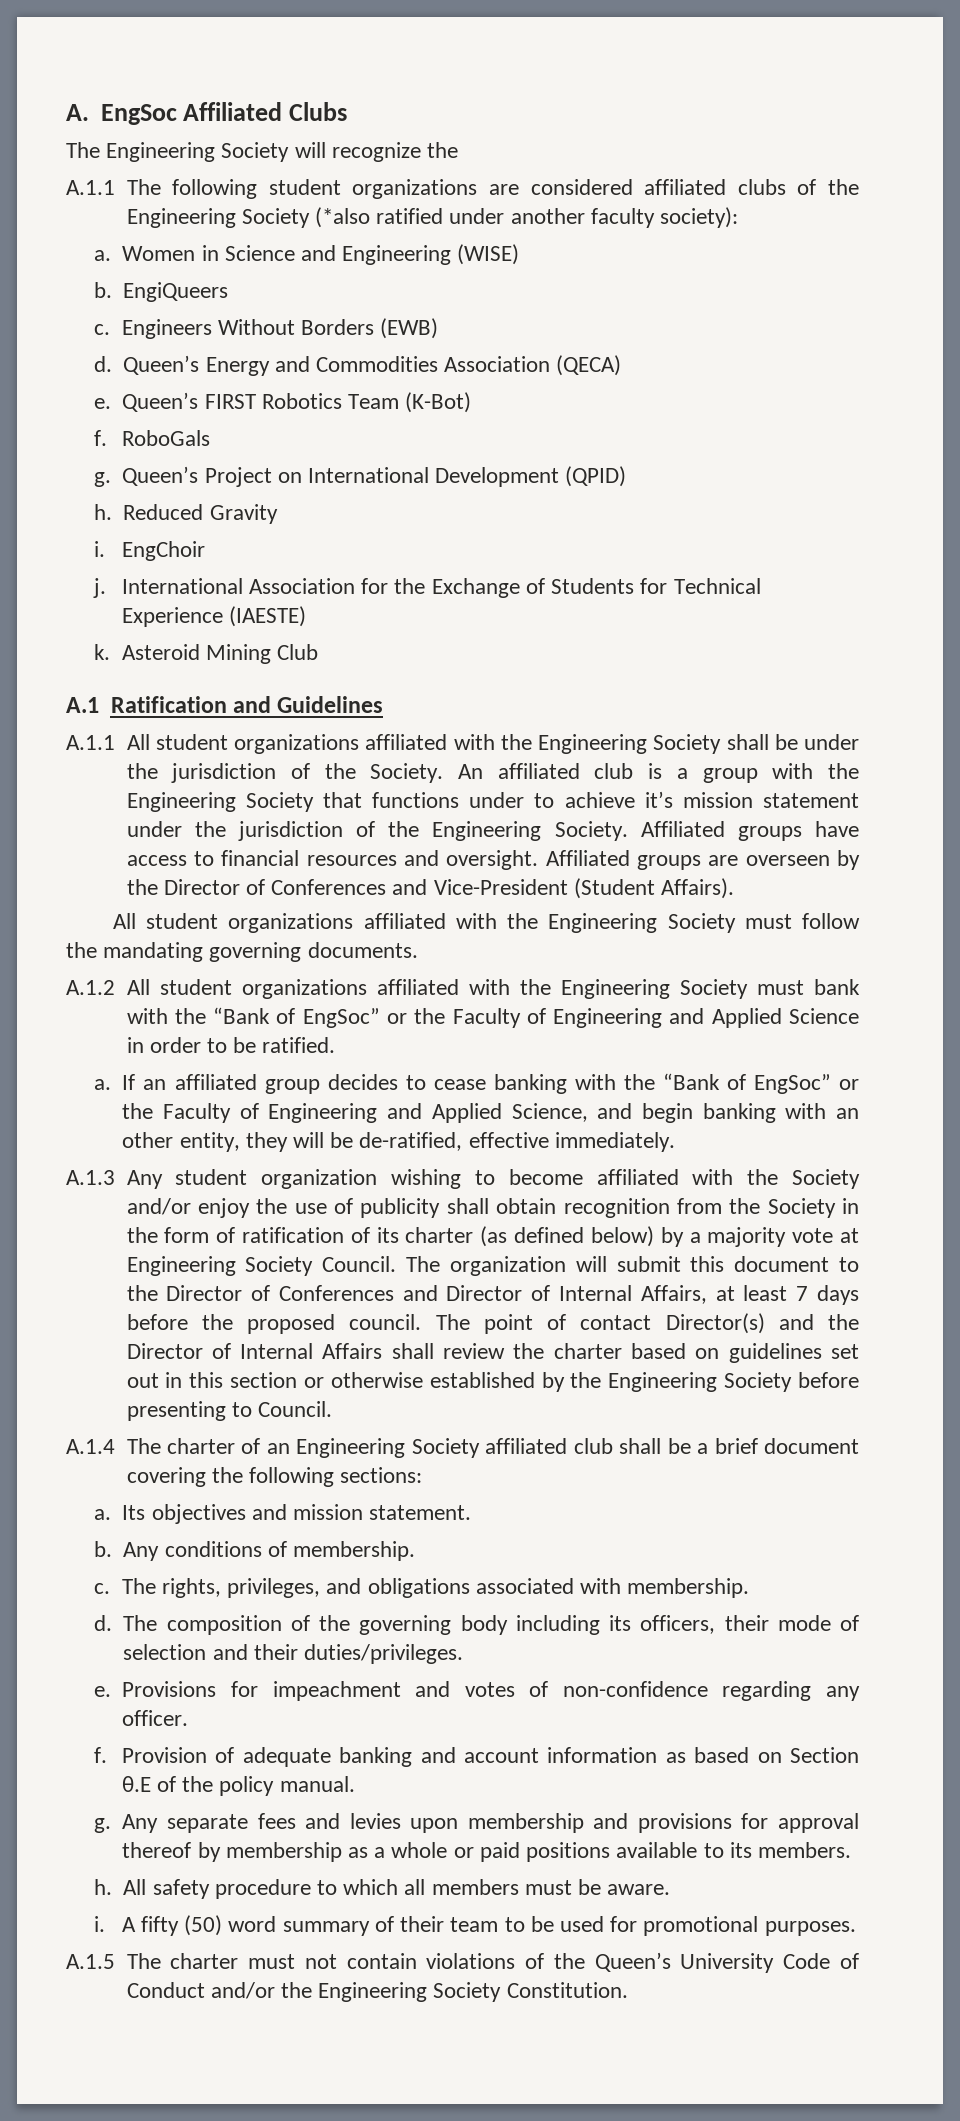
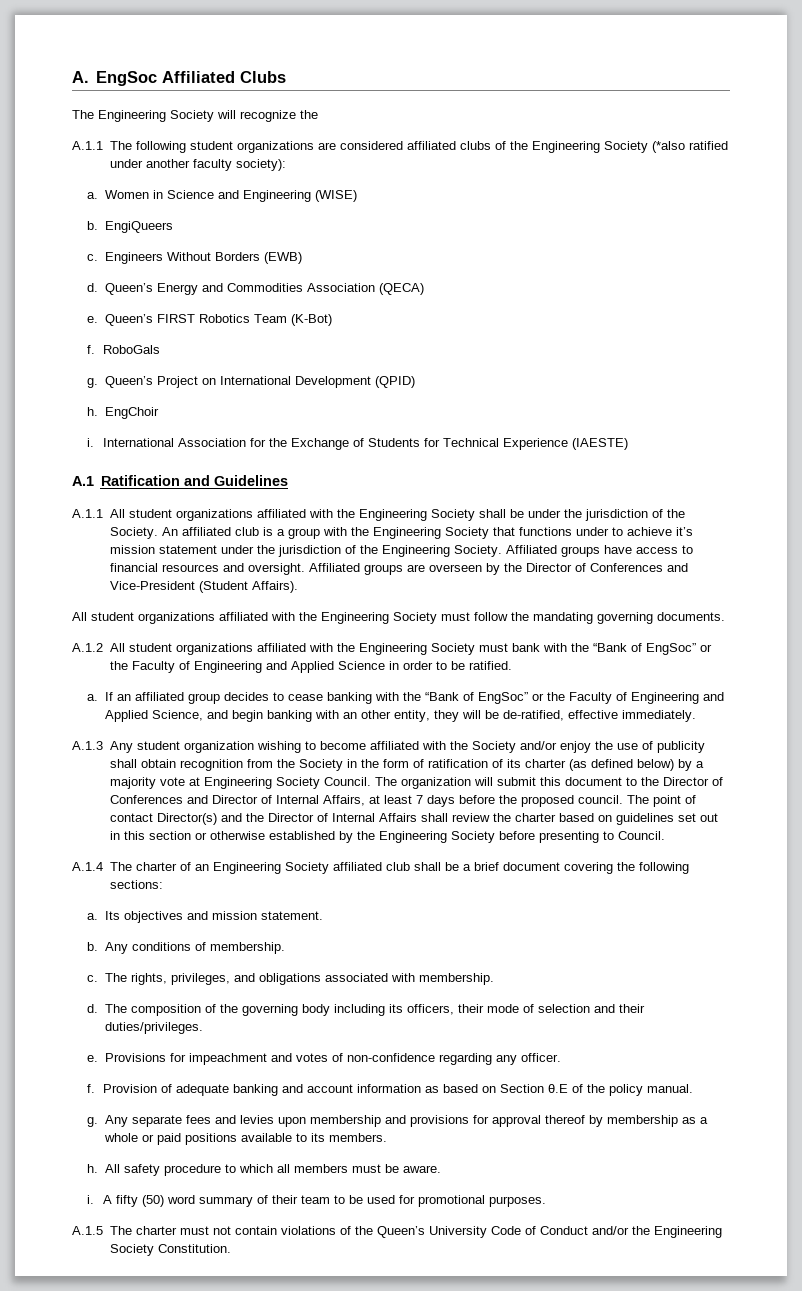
[123,504,278,524] [93,541,105,557] Reduced Gravity // i. -> (99, 411) none
[92,578,106,598] j. -> [87,438,95,447] i.
[93,644,319,664] // k. Asteroid Mining Club -> (628, 444) none

